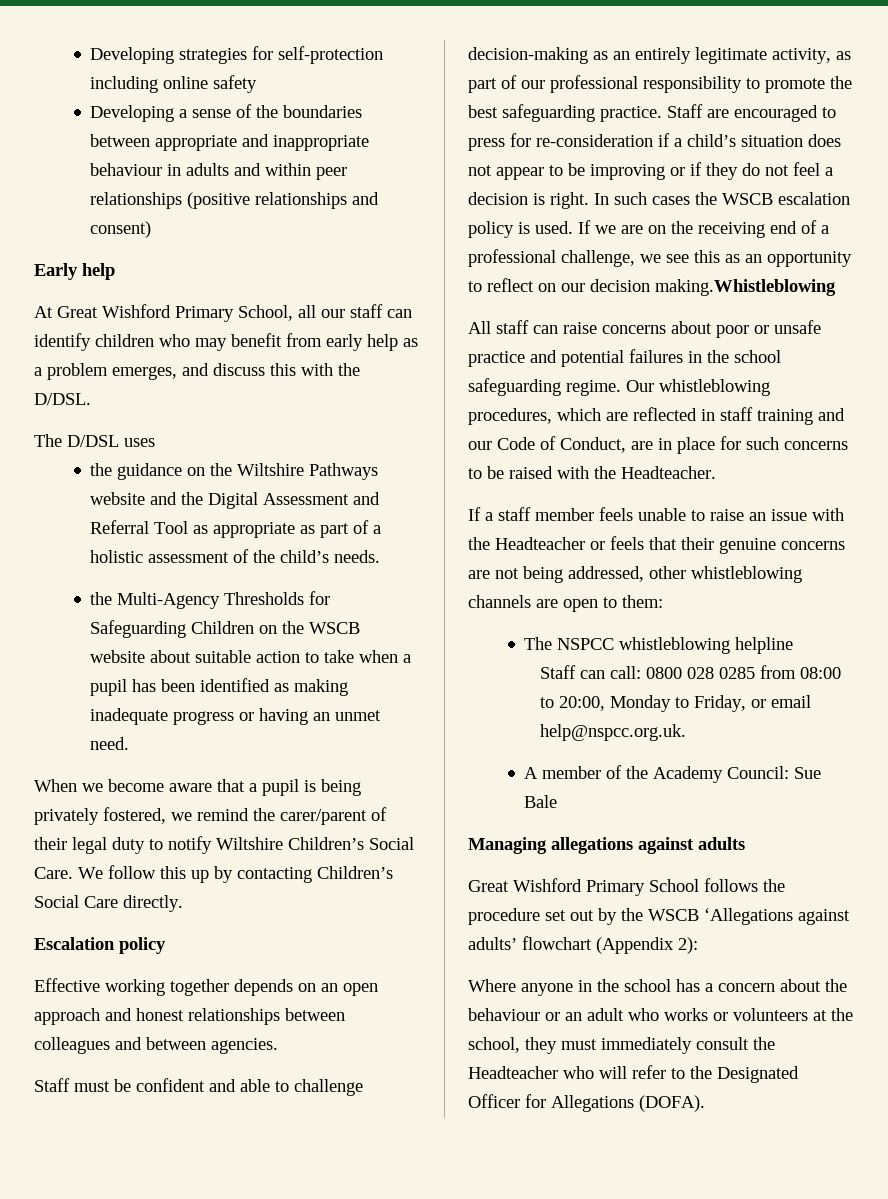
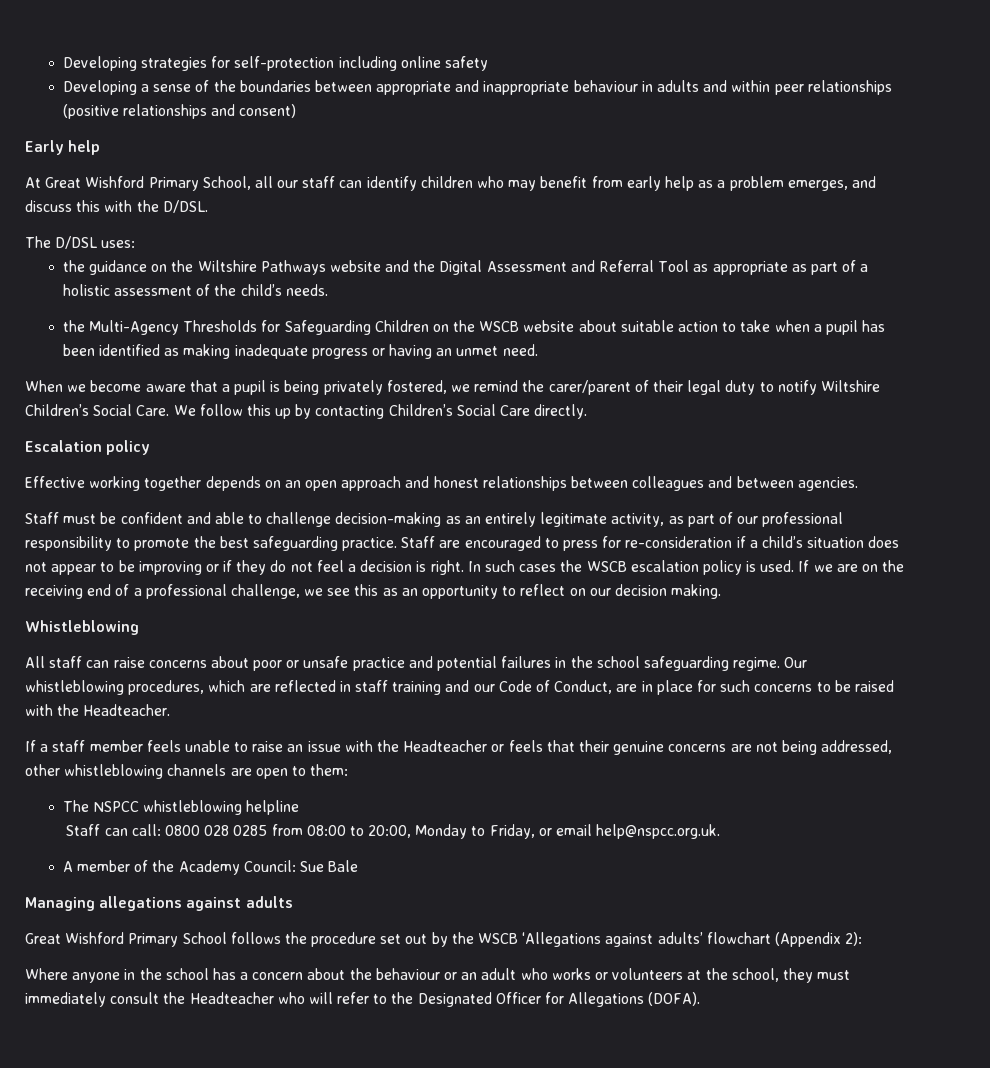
[124,438,155,447] uses -> [101,240,136,248] uses:
[655,279,836,296] making.Whistleblowing -> [671,584,722,599] [25,620,139,635] making. // Whistleblowing

